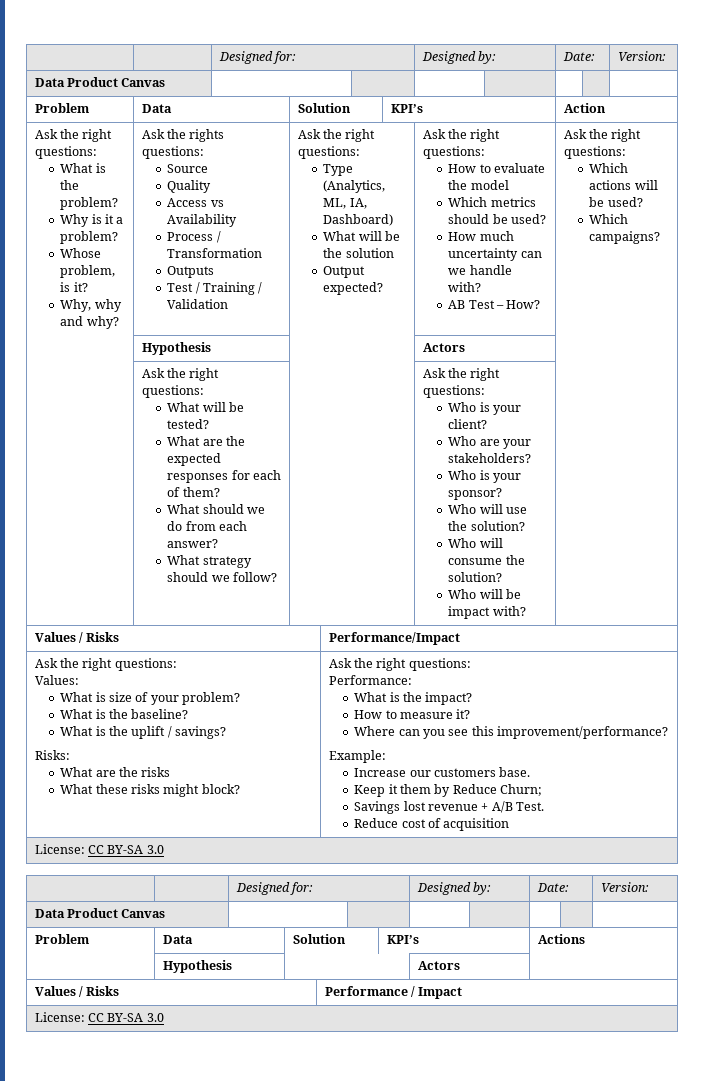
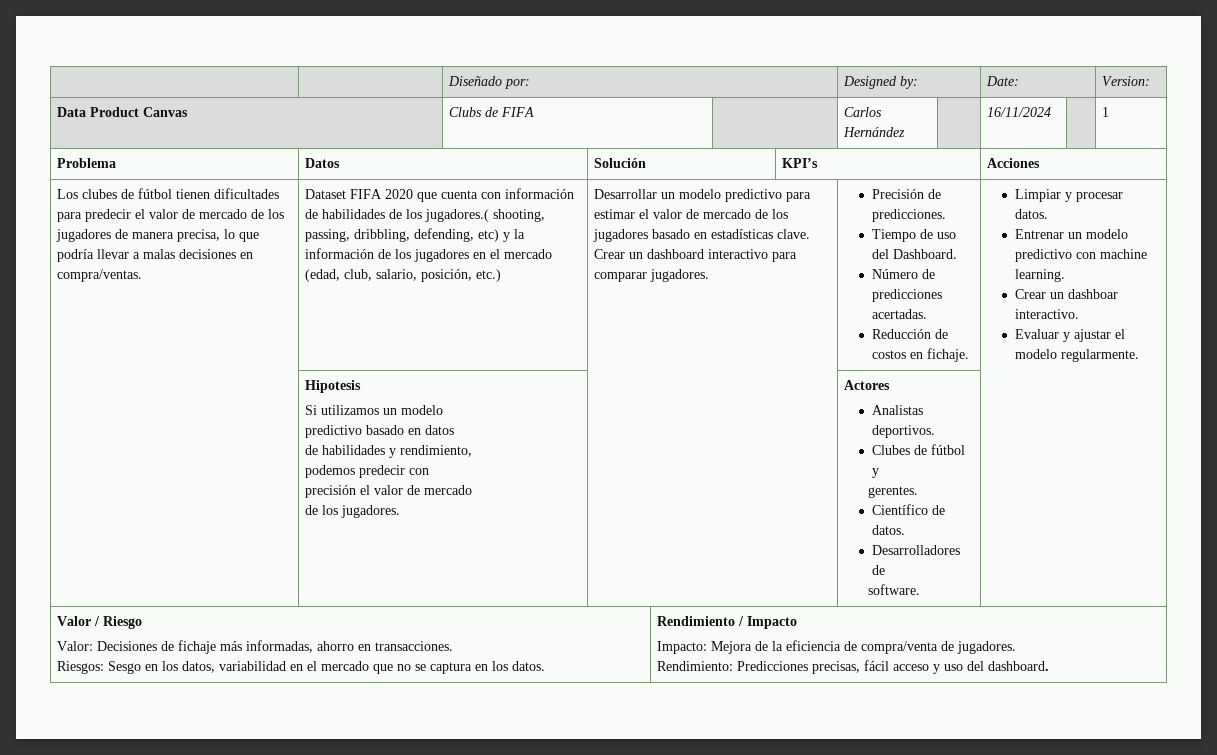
[218,51,296,64] [421,51,496,64] [562,52,595,61] [617,51,666,61] [34,77,166,87] [34,103,89,113] [141,104,172,113] [297,103,351,113] [390,104,423,113] [563,103,606,113] [34,129,113,142] [34,146,97,159] [60,163,106,173] [60,180,80,190] [60,197,119,210] [60,214,124,227] [60,231,119,244] [60,248,102,258] [60,265,116,278] [60,282,88,292] [60,299,122,312] [60,316,119,329] [141,129,225,142] [141,146,204,159] [167,164,209,173] [167,180,212,193] [167,198,224,207] [167,214,238,227] [167,231,221,243] [167,248,263,258] [167,266,215,278] [167,282,263,295] [167,299,229,309] [297,129,376,142] [297,146,360,159] [323,164,354,176] [323,180,386,193] [323,198,367,209] [323,214,394,226] [323,231,400,241] [323,248,394,258] [323,266,366,278] [323,282,384,295] [422,129,501,142] [422,146,485,159] [448,163,545,173] [448,180,509,190] [448,197,536,207] [448,214,546,224] [448,231,514,241] [448,248,542,261] [448,265,512,275] [448,282,482,292] [448,300,541,309] [563,129,642,142] [563,146,626,159] [589,163,629,173] [589,180,658,190] [589,197,643,207] [589,214,629,224] [589,231,661,244] [141,342,211,355] [422,343,465,352] [141,368,220,381] [141,385,204,398] [167,402,244,412] [167,419,210,429] [167,436,245,446] [167,453,222,466] [167,470,281,483] [167,487,220,497] [167,504,265,514] [167,521,247,531] [167,539,219,548] [167,555,252,568] [167,572,277,582] [422,368,501,381] [422,385,485,398] [448,402,521,415] [448,419,488,429] [448,436,531,449] [448,453,532,463] [448,470,521,483] [448,488,503,500] [448,504,527,514] [448,521,525,531] [448,538,503,548] [448,555,525,565] [448,572,503,582] [448,589,521,599] [448,606,526,619] [34,632,120,643] [328,632,460,645] [34,658,177,671] [34,675,79,685] [60,692,241,705] [60,709,189,719] [60,726,227,739] [34,750,70,760] [60,767,171,777] [60,784,240,797] [328,658,471,671] [328,675,412,685] [354,692,473,705] [354,709,471,719] [354,726,669,739] [328,750,386,763] [354,767,531,777] [354,784,543,797] [354,801,545,814] [354,818,510,831] [34,844,164,854] [235,882,313,895] [416,882,491,895] [536,883,569,892] [600,882,649,892] [34,908,166,918] [34,934,89,944] [162,935,193,944] [292,934,346,944] [386,935,419,944] [537,934,585,944] [162,960,232,973] [417,961,460,970] [34,986,120,997] [324,986,463,999] [34,1012,164,1022] | | Designed for: | Designed by: | Date: | Version: // Data Product Canvas | | | | | | | // Problem | Data | Solution | KPI’s | Action // Ask the right questions: // What is the problem? // Why is it a problem? // Whose problem, is it? // Why, why and why? | Ask the rights questions: // Source // Quality // Access vs Availability // Process / Transformation // Outputs // Test / Training / Validation | Ask the right questions: // Type (Analytics, ML, IA, Dashboard) // What will be the solution // Output expected? | Ask the right questions: // How to evaluate the model // Which metrics should be used? // How much uncertainty can we handle with? // AB Test – How? | Ask the right questions: // Which actions will be used? // Which campaigns? // | Hypothesis | | Actors | // | Ask the right questions: // What will be tested? // What are the expected responses for each of them? // What should we do from each answer? // What strategy should we follow? | | Ask the right questions: // Who is your client? // Who are your stakeholders? // Who is your sponsor? // Who will use the solution? // Who will consume the solution? // Who will be impact with? | // Values / Risks | Performance/Impact // Ask the right questions: // Values: // What is size of your problem? // What is the baseline? // What is the uplift / savings? // Risks: // What are the risks // What these risks might block? | Ask the right questions: // Performance: // What is the impact? // How to measure it? // Where can you see this improvement/performance? // Example: // Increase our customers base. // Keep it them by Reduce Churn; // Savings lost revenue + A/B Test. // Reduce cost of acquisition // License: CC BY-SA 3.0 // | | Designed for: | Designed by: | Date: | Version: // Data Product Canvas | | | | | | | // Problem | Data | Solution | KPI’s | Actions // | Hypothesis | | Actors | // Values / Risks | Performance / Impact // License: CC BY-SA 3.0 -> [448,76,531,89] [843,76,919,89] [986,76,1020,86] [1102,76,1151,86] [57,107,189,117] [449,107,535,117] [844,107,883,117] [843,127,906,137] [987,107,1052,117] [1102,107,1110,117] [57,158,117,168] [305,158,341,168] [594,158,647,168] [782,158,819,168] [987,158,1041,168] [57,188,280,199] [57,209,285,222] [56,229,260,242] [57,249,254,262] [57,269,143,282] [305,188,575,202] [305,209,546,222] [305,228,526,242] [305,248,553,262] [305,269,502,282] [594,189,812,202] [594,209,789,219] [593,229,811,242] [594,249,798,262] [594,269,710,282] [871,189,941,199] [871,209,946,222] [871,229,956,242] [871,249,957,259] [871,269,935,279] [871,289,942,302] [871,309,927,319] [871,329,948,339] [871,348,969,362] [1014,189,1123,202] [1014,209,1048,219] [1014,229,1128,239] [1014,249,1147,262] [1014,269,1065,282] [1014,289,1118,299] [1014,309,1079,319] [1014,329,1125,342] [1014,349,1139,362] [305,380,362,393] [305,405,444,415] [305,425,455,438] [305,445,473,458] [305,465,430,478] [305,485,473,498] [305,505,401,518] [844,380,891,390] [871,405,923,415] [871,425,935,438] [871,444,965,455] [871,468,879,478] [867,486,918,498] [871,504,945,515] [871,525,905,535] [871,545,960,555] [871,565,885,575] [867,584,920,595] [57,616,143,629] [57,640,454,654] [57,661,546,674] [657,616,798,629] [657,640,1017,654] [657,660,1050,674] | | Diseñado por: | Designed by: | Date: | Version: // Data Product Canvas | Clubs de FIFA | | Carlos Hernández | | 16/11/2024 | | 1 // Problema | Datos | Solución | KPI’s | Acciones // Los clubes de fútbol tienen dificultades para predecir el valor de mercado de los jugadores de manera precisa, lo que podría llevar a malas decisiones en compra/ventas. | Dataset FIFA 2020 que cuenta con información de habilidades de los jugadores.( shooting, passing, dribbling, defending, etc) y la información de los jugadores en el mercado (edad, club, salario, posición, etc.) | Desarrollar un modelo predictivo para estimar el valor de mercado de los jugadores basado en estadísticas clave. Crear un dashboard interactivo para comparar jugadores. | Precisión de predicciones. // Tiempo de uso del Dashboard. // Número de predicciones acertadas. // Reducción de costos en fichaje. | Limpiar y procesar datos. // Entrenar un modelo predictivo con machine learning. // Crear un dashboar interactivo. // Evaluar y ajustar el modelo regularmente. // | Hipotesis // Si utilizamos un modelo // predictivo basado en datos // de habilidades y rendimiento, // podemos predecir con // precisión el valor de mercado // de los jugadores. | | Actores // Analistas deportivos. // Clubes de fútbol y // gerentes. // Científico de datos. // Desarrolladores de // software. | // Valor / Riesgo // Valor: Decisiones de fichaje más informadas, ahorro en transacciones. // Riesgos: Sesgo en los datos, variabilidad en el mercado que no se captura en los datos. | Rendimiento / Impacto // Impacto: Mejora de la eficiencia de compra/venta de jugadores. // Rendimiento: Predicciones precisas, fácil acceso y uso del dashboard.

